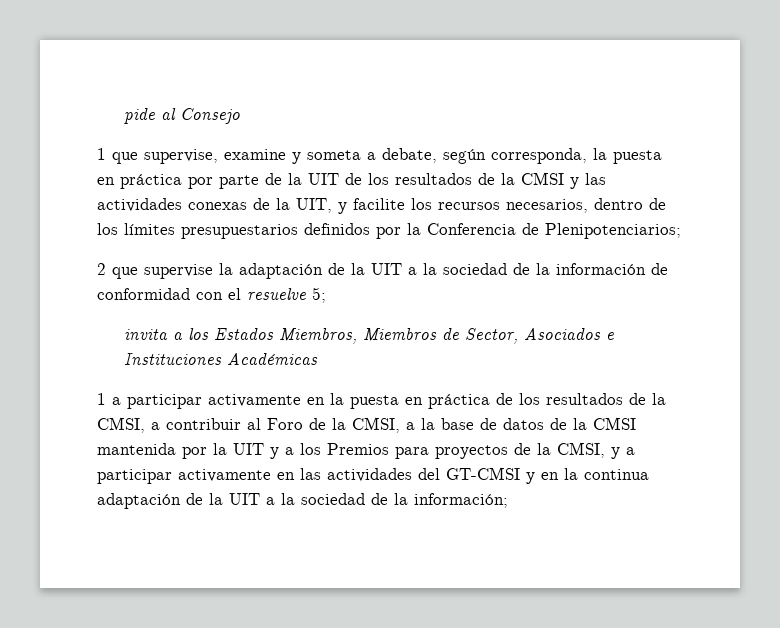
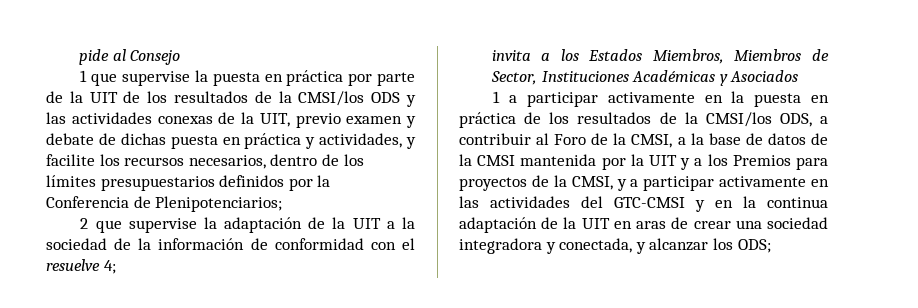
[144,148,587,164] supervise, examine y someta a debate, según corresponda, -> [122,71,191,86] supervise
[521,172,564,185] CMSI -> [298,91,401,106] CMSI/los ODS
(332, 205) none -> [295,113,416,128] [46,133,403,149] previo examen y debate de dichas puesta en práctica y actividades,
[312,287,326,303] 5; -> [103,260,116,274] 4;
[523,328,614,340] Asociados e -> (537, 78) none
(318, 359) none -> [719,70,799,86] y Asociados
[97,417,145,433] CMSI, -> [705,112,812,127] CMSI/los ODS,
[446,467,520,480] GT-CMSI -> [614,197,685,208] GTC-CMSI
[266,493,508,508] a la sociedad de la información; -> [613,217,828,229] [459,238,771,254] en aras de crear una sociedad integradora y conectada, y alcanzar los ODS;

